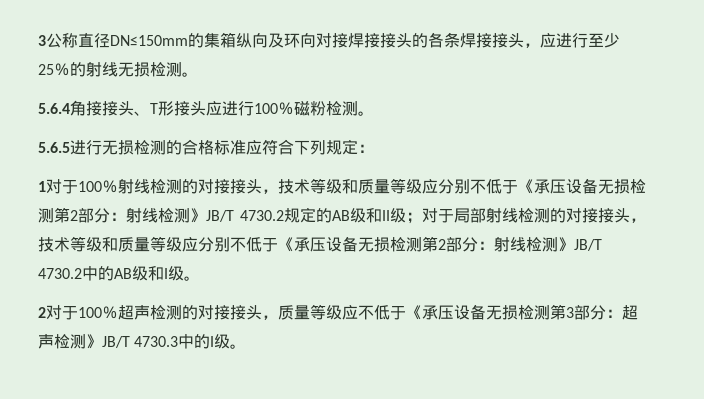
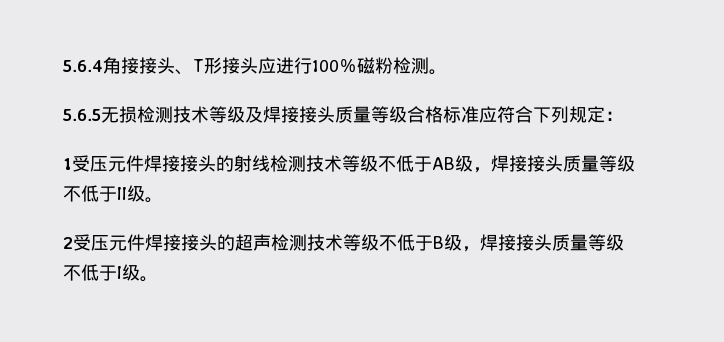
[38,32,620,48] [38,62,198,77] 3公称直径DN≤150mm的集箱纵向及环向对接焊接接头的各条焊接接头，应进行至少25％的射线无损检测。 // -> (63, 66) none
[70,140,182,155] 进行无损检测的 -> [101,106,407,123] 无损检测技术等级及焊接接头质量等级
[46,178,646,194] [38,207,646,224] [38,236,602,252] [38,266,200,281] [38,304,638,320] [38,334,211,349] 对于100％射线检测的对接接头，技术等级和质量等级应分别不低于《承压设备无损检测第2部分：射线检测》JB/T 4730.2规定的AB级和II级；对于局部射线检测的对接接头，技术等级和质量等级应分别不低于《承压设备无损检测第2部分：射线检测》JB/T 4730.2中的AB级和I级。 // 2对于100％超声检测的对接接头，质量等级应不低于《承压设备无损检测第3部分：超声检测》JB/T 4730.3中的 -> [72,155,635,173] [63,185,163,203] [63,234,624,252] [63,264,117,281] 受压元件焊接接头的射线检测技术等级不低于AB级，焊接接头质量等级不低于II级。 // 2受压元件焊接接头的超声检测技术等级不低于B级，焊接接头质量等级不低于

